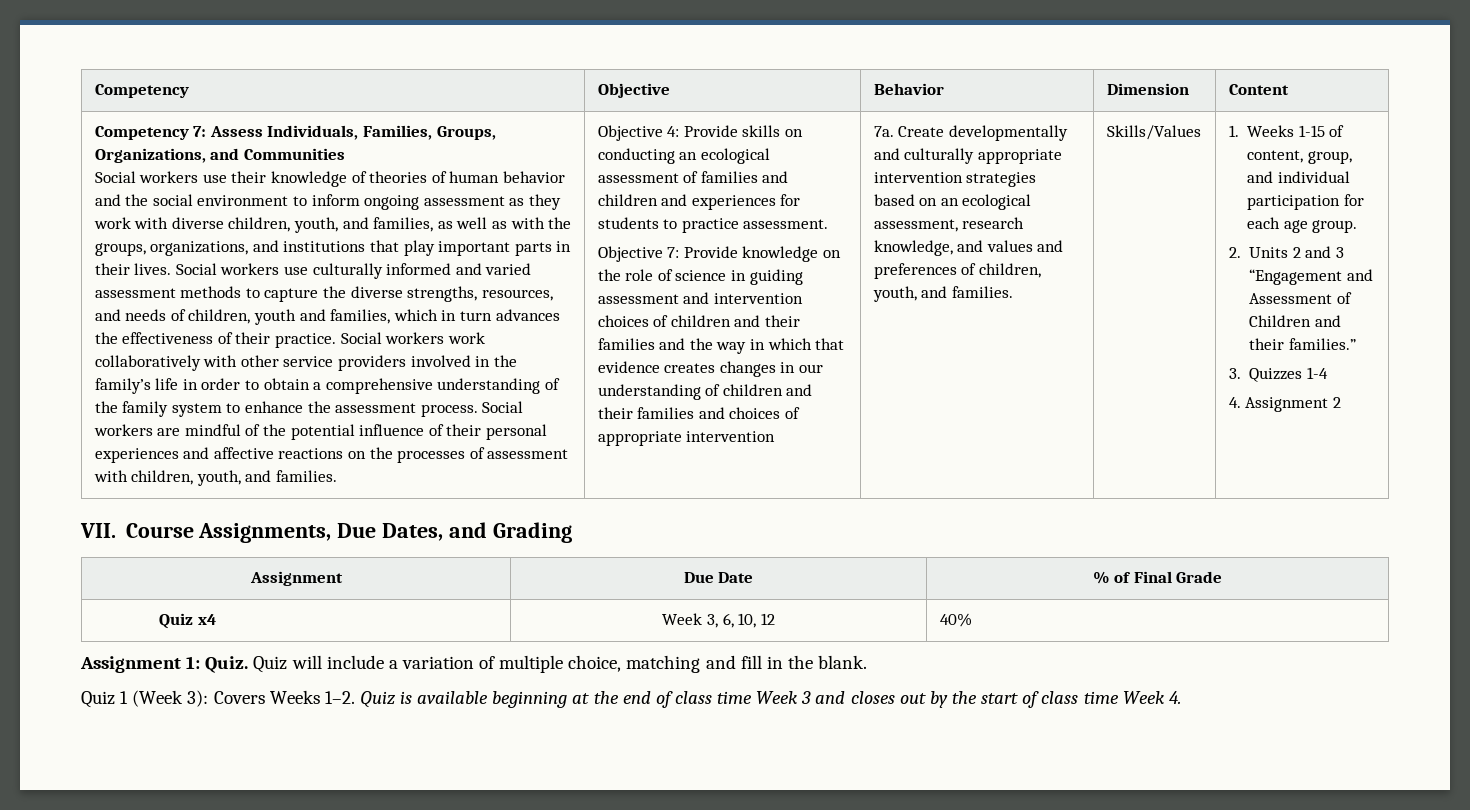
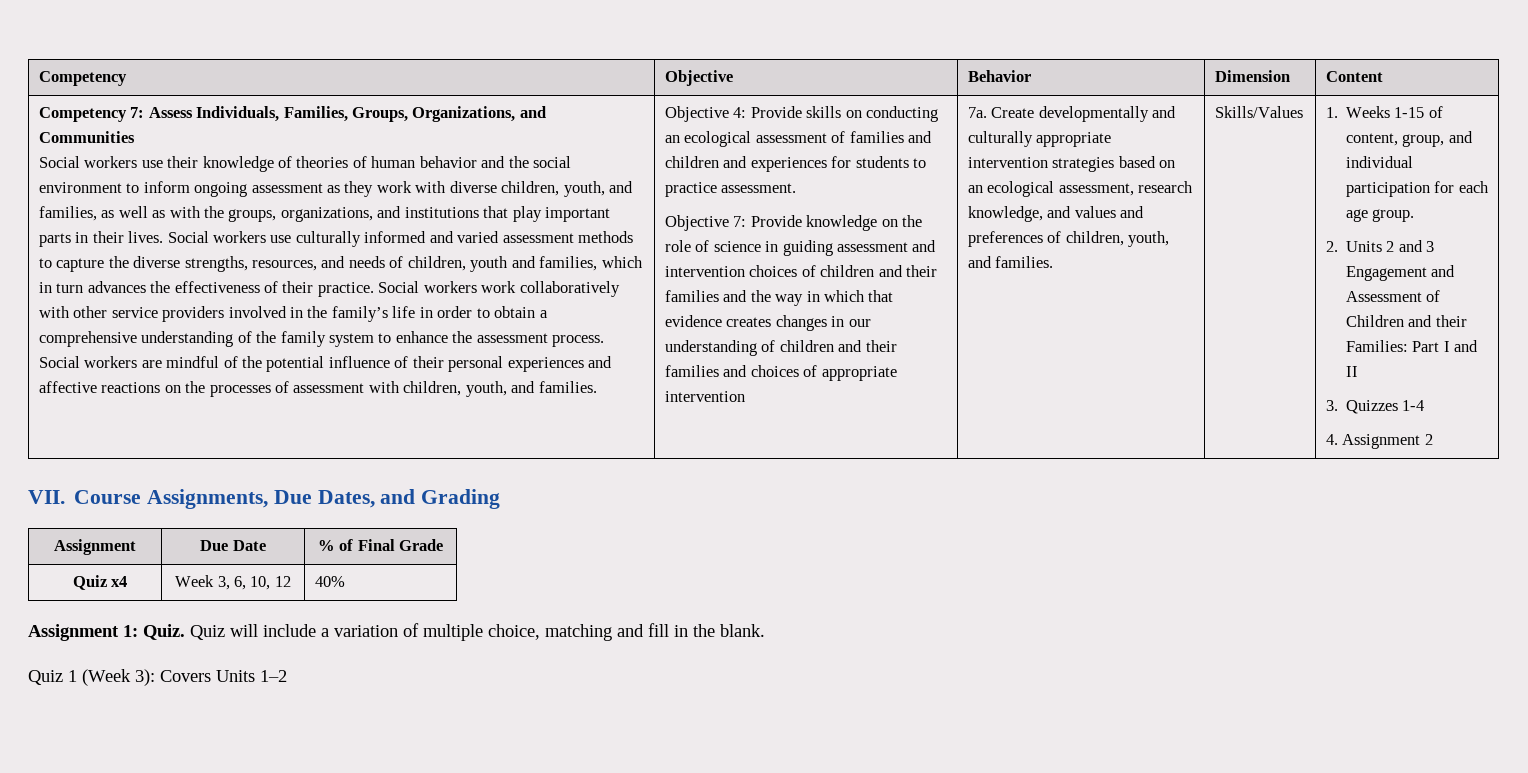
[1249,269,1343,285] “Engagement -> [1345,266,1427,281] Engagement
[1288,338,1356,350] families.” -> [1345,340,1479,352] [1345,366,1358,377] Families: Part I and II
[269,690,1181,708] Weeks 1–2. Quiz is available beginning at the end of class time Week 3 and closes out by the start of class time Week 4. -> [216,670,287,682] Units 1–2

